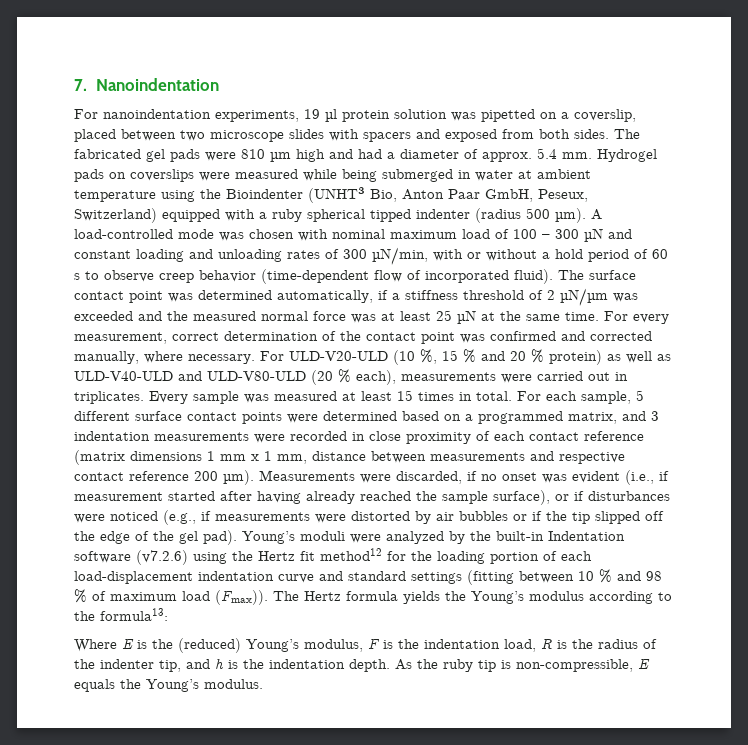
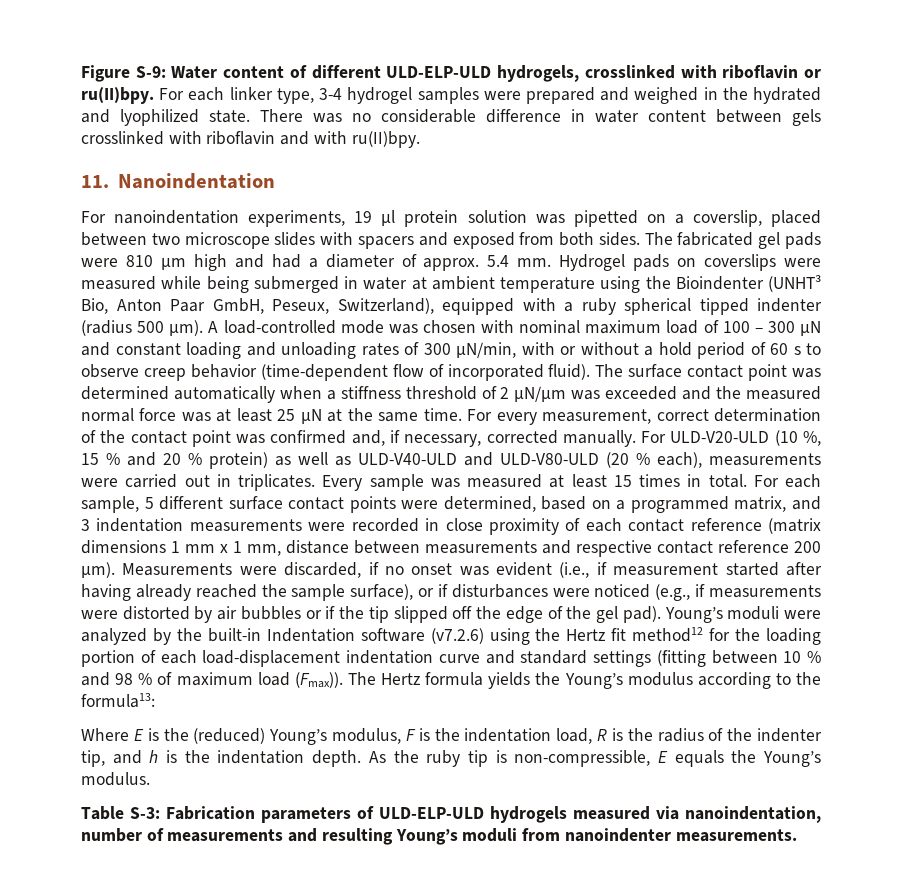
[74,79,87,91] 7. -> [81,65,822,82] [81,87,821,104] [81,109,821,126] [81,131,420,148] [81,175,109,188] Figure S-9: Water content of different ULD-ELP-ULD hydrogels, crosslinked with riboflavin or ru(II)bpy. For each linker type, 3-4 hydrogel samples were prepared and weighed in the hydrated and lyophilized state. There was no considerable difference in water content between gels crosslinked with riboflavin and with ru(II)bpy. // 11.
[74,208,157,223] Switzerland) -> [337,298,434,314] Switzerland),
[277,290,388,303] automatically, if -> [173,386,322,403] automatically when
[561,331,652,341] [74,351,255,364] and corrected manually, where necessary. -> [351,430,636,447] and, if necessary, corrected manually.
[323,411,397,421] determined -> [443,496,536,512] determined,
(263, 684) none -> [81,806,821,823] [81,828,797,845] // Table S-3: Fabrication parameters of ULD-ELP-ULD hydrogels measured via nanoindentation, number of measurements and resulting Young’s moduli from nanoindenter measurements.

